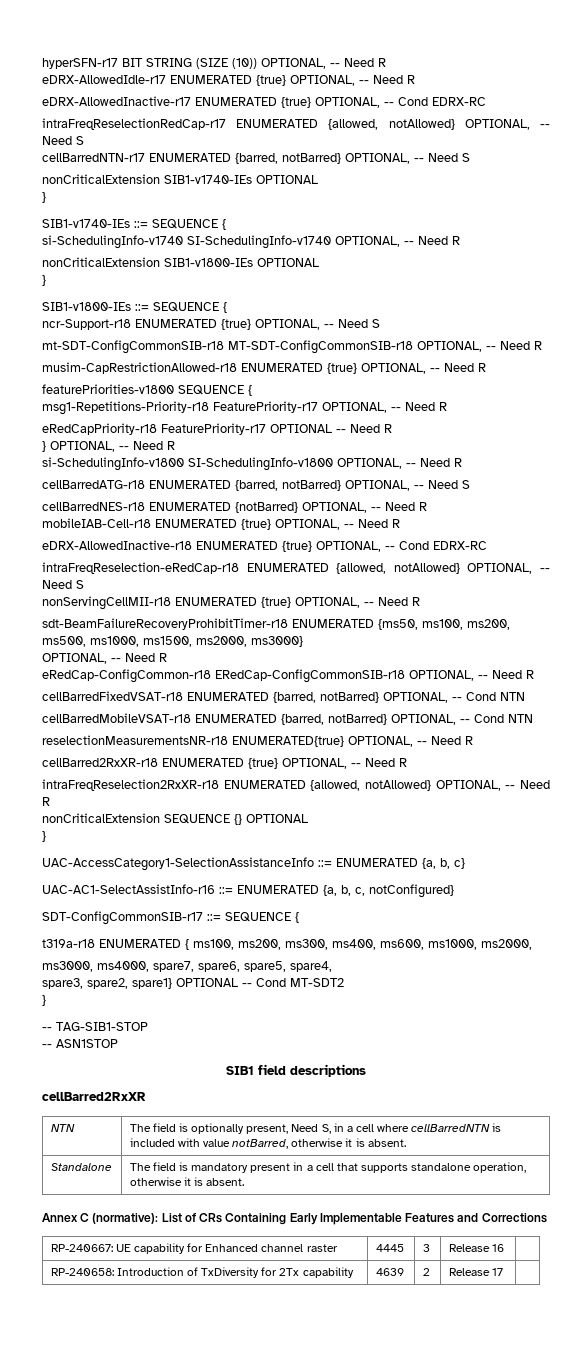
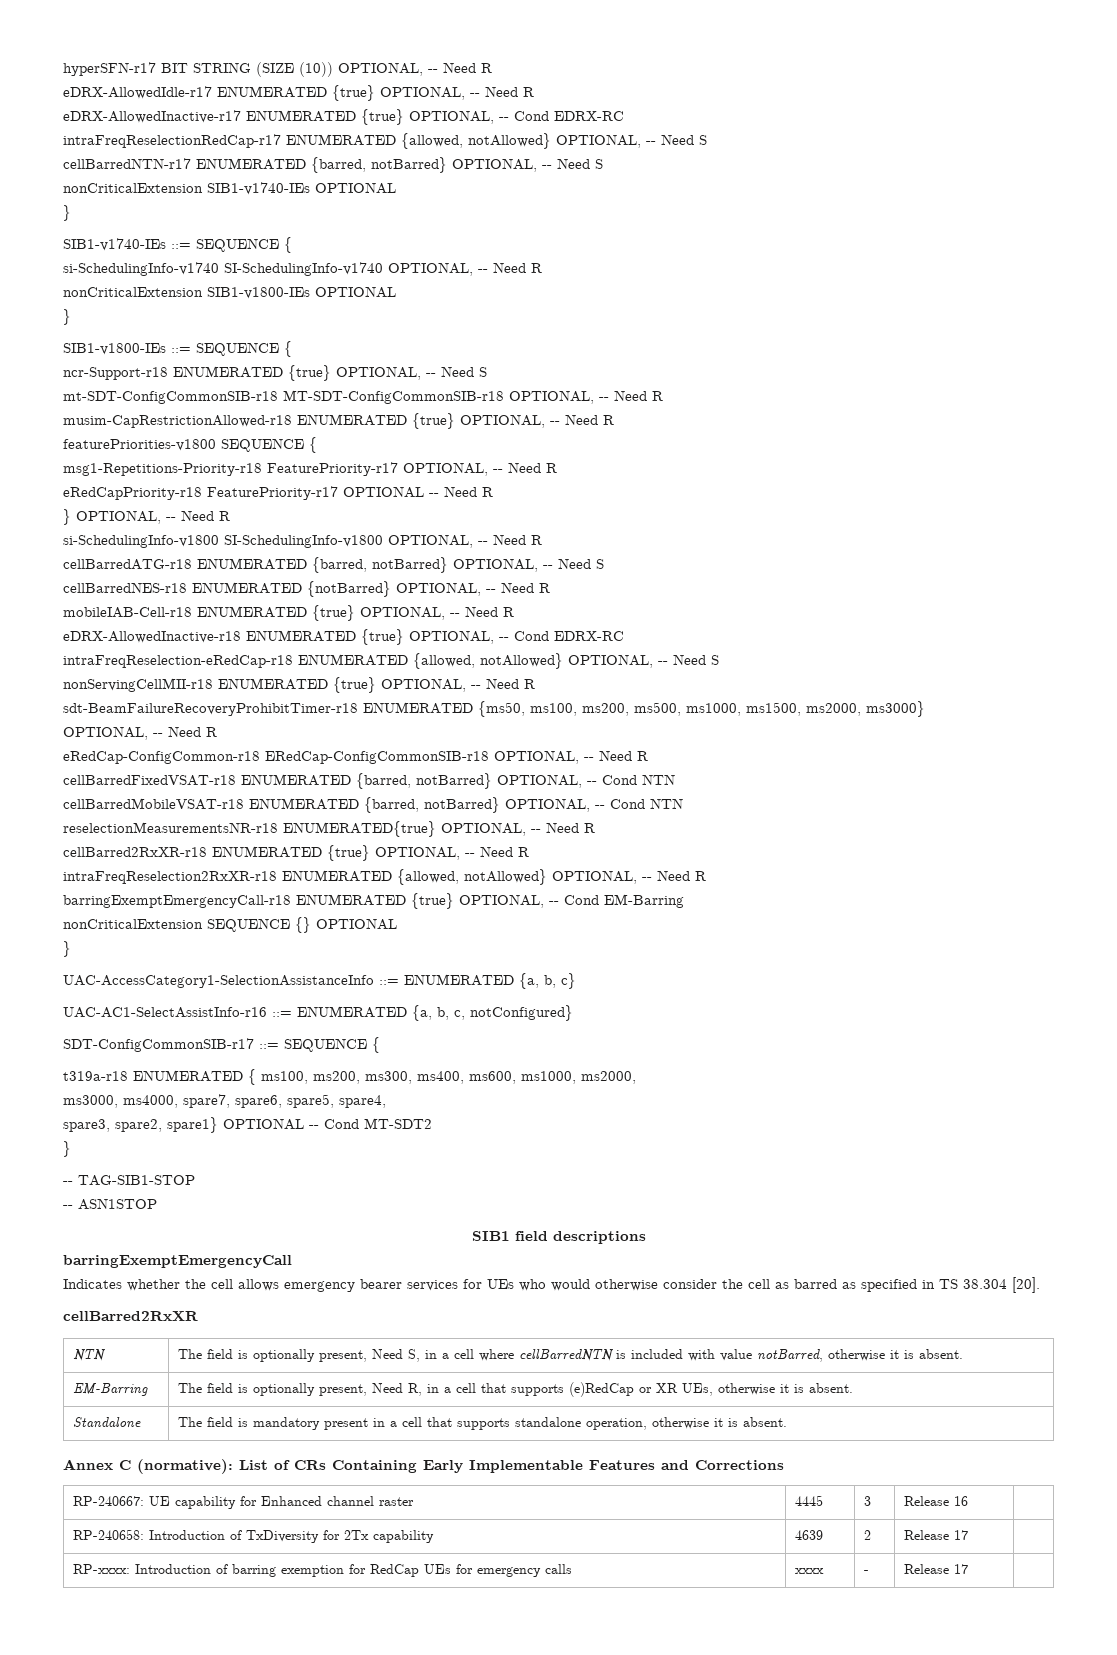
(50, 801) none -> [63,893,684,909] // barringExemptEmergencyCall-r18 ENUMERATED {true} OPTIONAL, -- Cond EM-Barring
(366, 1070) none -> [63,1255,292,1268] [63,1277,1040,1293] // barringExemptEmergencyCall // Indicates whether the cell allows emergency bearer services for UEs who would otherwise consider the cell as barred as specified in TS 38.304 [20].
(406, 1143) none -> [73,1383,149,1396] [178,1382,854,1397] // EM-Barring | The field is optionally present, Need R, in a cell that supports (e)RedCap or XR UEs, otherwise it is absent.
(504, 1272) none -> [73,1564,573,1577] [795,1568,825,1574] [864,1570,870,1574] [904,1564,969,1574] // RP-xxxx: Introduction of barring exemption for RedCap UEs for emergency calls | xxxx | - | Release 17 |

